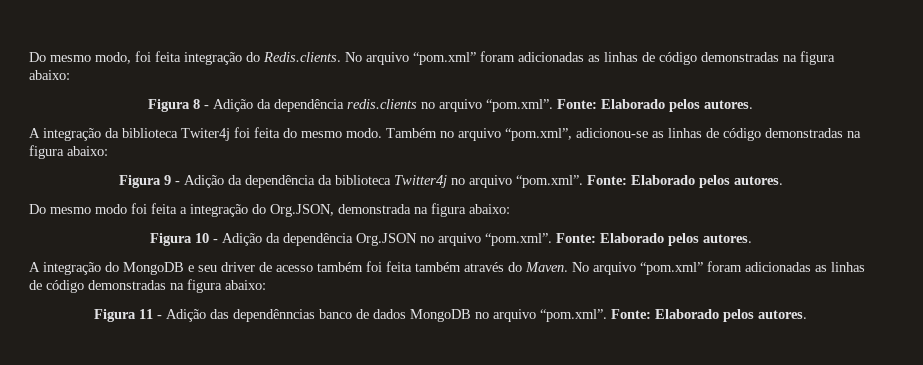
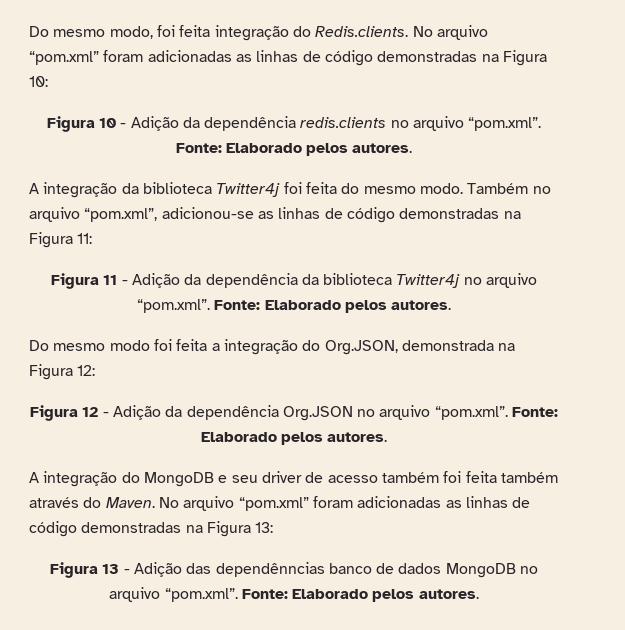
[800,51,835,65] [29,70,70,80] [148,99,200,112] figura abaixo: // Figura 8 -> [502,50,547,66] [29,76,48,87] [46,116,116,132] Figura 10: // Figura 10
[181,128,230,141] Twiter4j -> [216,183,281,197] Twitter4j
[29,145,108,159] [118,175,171,188] figura abaixo: // Figura 9 -> [29,232,93,248] [50,273,118,289] Figura 11: // Figura 11
[431,203,510,217] [149,233,209,246] figura abaixo: // Figura 10 -> [29,364,96,380] [29,405,99,421] Figura 12: // Figura 12
[187,279,266,293] [94,309,153,322] figura abaixo: // Figura 11 -> [206,521,274,537] [49,562,120,578] Figura 13: // Figura 13

